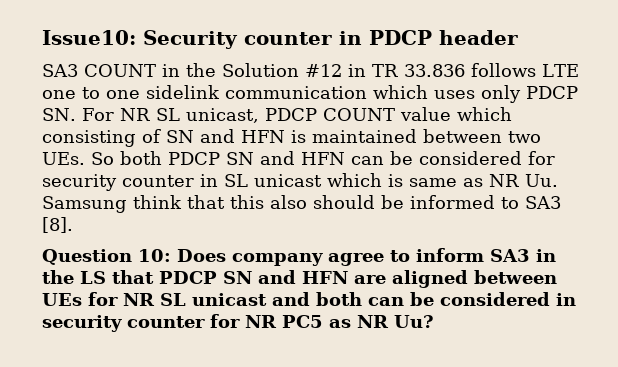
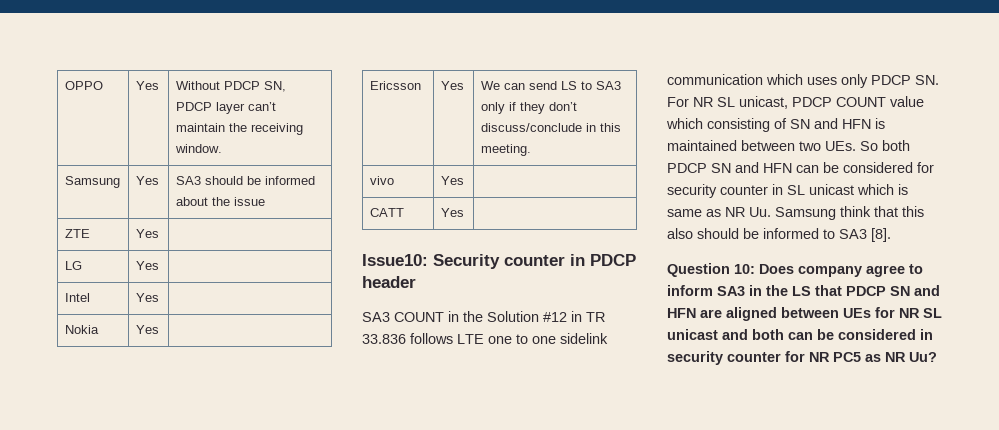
(42, 37) none -> [64,81,103,90] [135,81,159,90] [175,81,286,92] [175,102,276,114] [175,123,303,135] [174,144,222,153] [64,176,120,188] [135,176,159,185] [175,176,315,185] [175,197,265,206] [64,229,90,238] [135,229,159,238] [64,261,82,270] [135,261,159,270] [64,293,90,302] [135,293,159,302] [64,325,99,334] [135,325,159,334] [369,81,421,90] [440,81,464,90] [480,81,621,90] [480,102,577,114] [480,123,621,132] [480,144,531,156] [369,176,394,185] [440,176,464,185] [369,208,404,217] [440,208,464,217] OPPO | Yes | Without PDCP SN, PDCP layer can’t maintain the receiving window. // Samsung | Yes | SA3 should be informed about the issue // ZTE | Yes | // LG | Yes | // Intel | Yes | // Nokia | Yes | // Ericsson | Yes | We can send LS to SA3 only if they don’t discuss/conclude in this meeting. // vivo | Yes | // CATT | Yes | //

